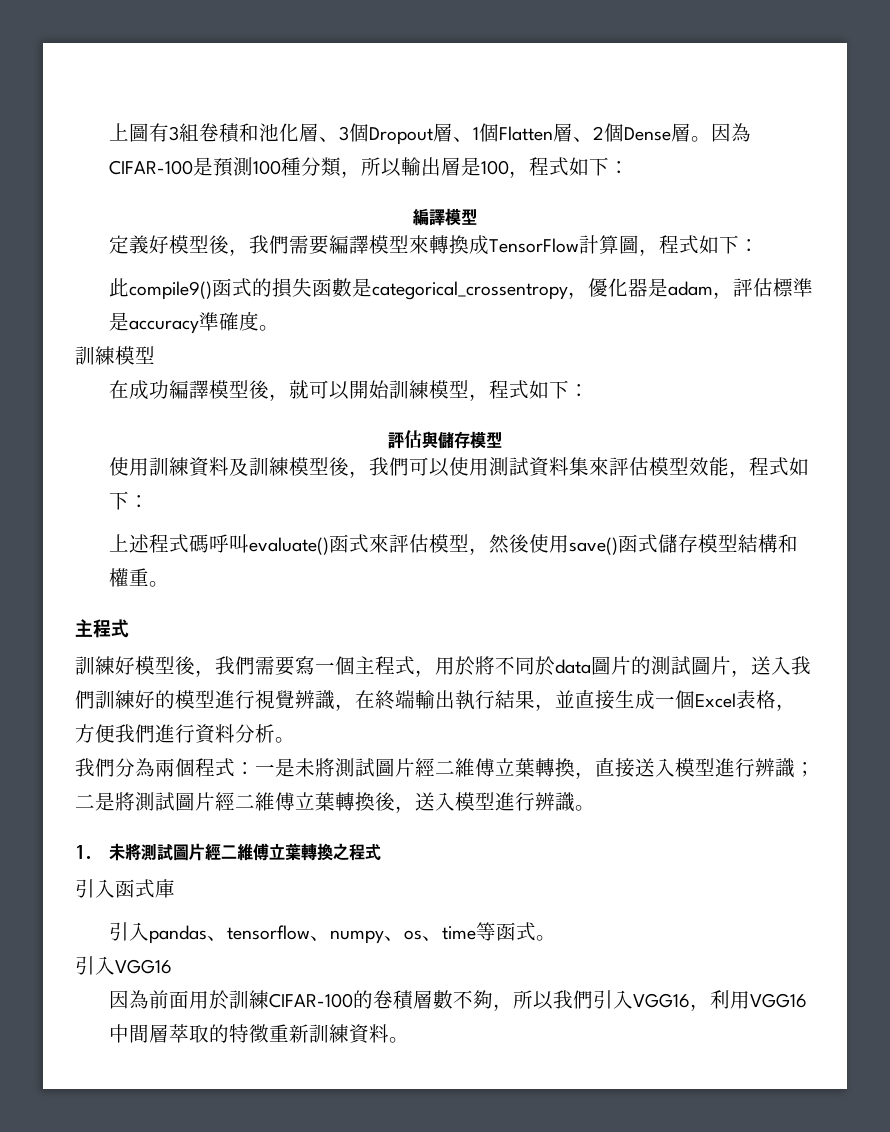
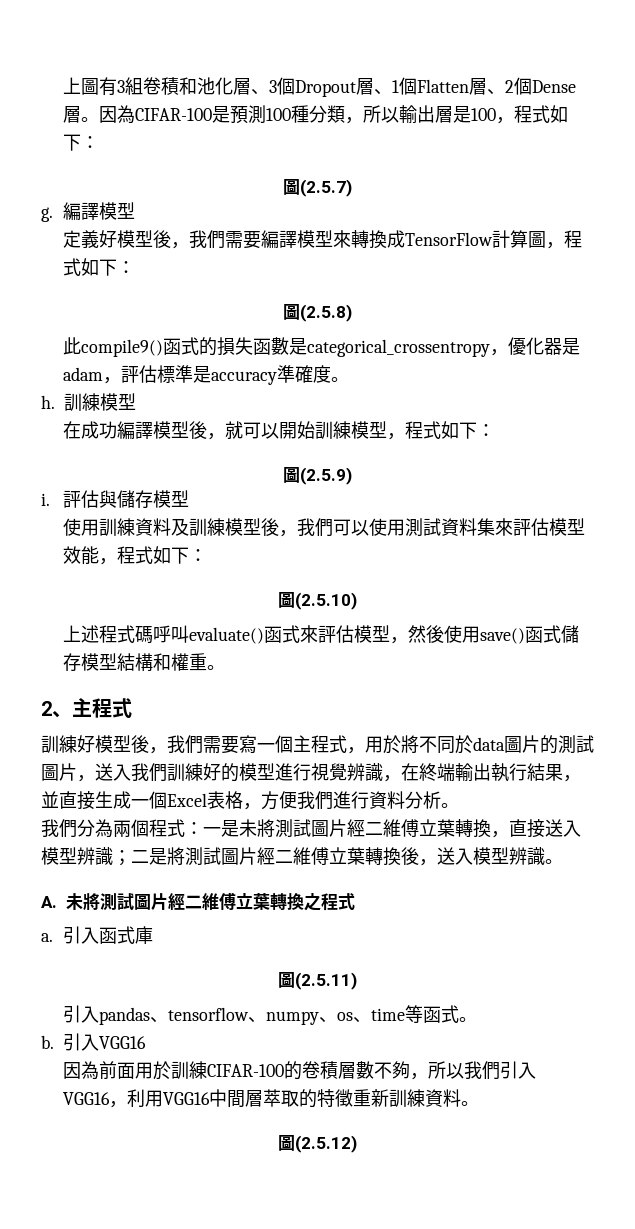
(630, 167) none -> [283,179,352,197] [41,207,53,222] 圖(2.5.7) // g.
(760, 245) none -> [283,304,352,322] // 圖(2.5.8)
(280, 328) none -> [41,395,55,409] h.
(590, 390) none -> [283,467,352,485] [41,493,50,506] 圖(2.5.9) // i.
(150, 501) none -> [278,592,357,610] // 圖(2.5.10)
(170, 584) none -> [41,701,72,718] 2、
[715,758,755,777] 進行 -> (77, 855) none
[495,792,535,811] 進行 -> (509, 855) none
[75,845,91,859] 1. -> [41,896,57,908] A.
(382, 852) none -> [41,933,53,942] a.
(175, 888) none -> [278,972,357,990] // 圖(2.5.11)
(557, 938) none -> [41,1035,54,1049] b.
(410, 1040) none -> [278,1135,357,1153] // 圖(2.5.12)

